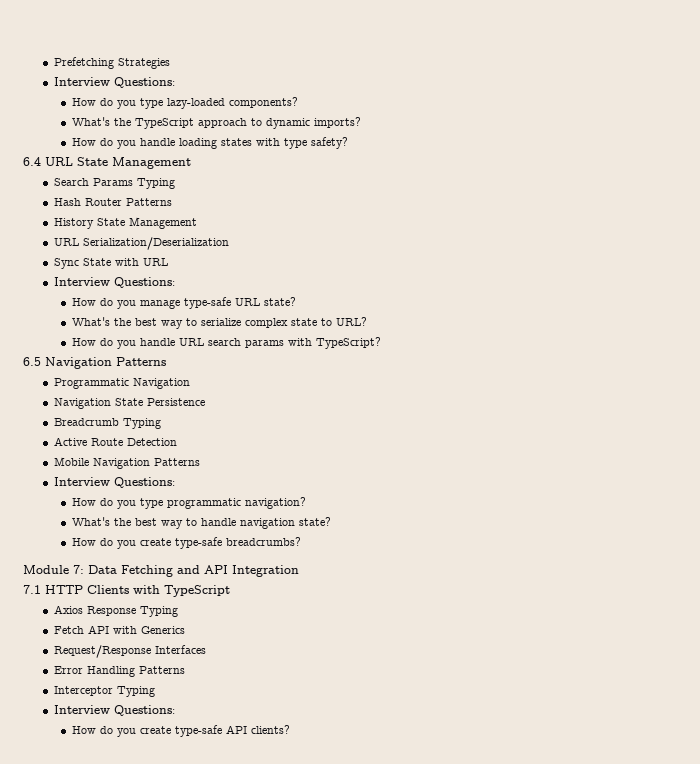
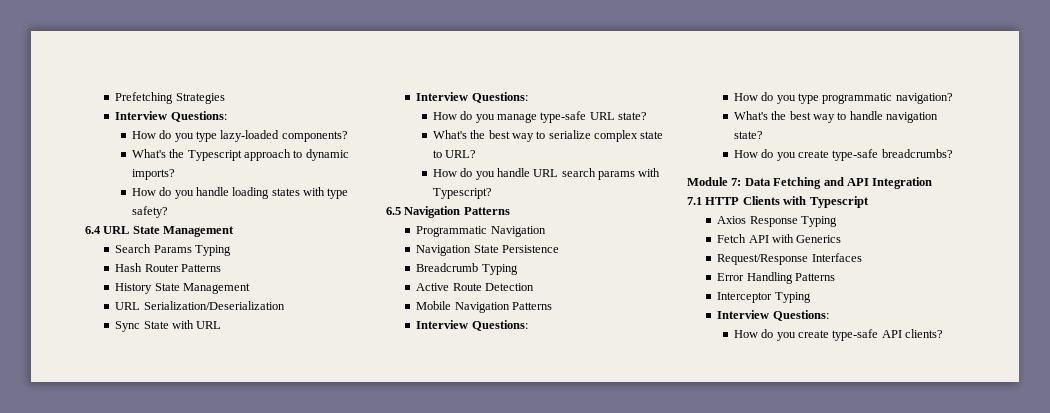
[134,118,194,129] TypeScript -> [187,150,242,161] Typescript
[315,337,381,349] TypeScript? -> [432,188,492,199] Typescript?
[164,585,230,597] TypeScript -> [809,196,869,208] Typescript

